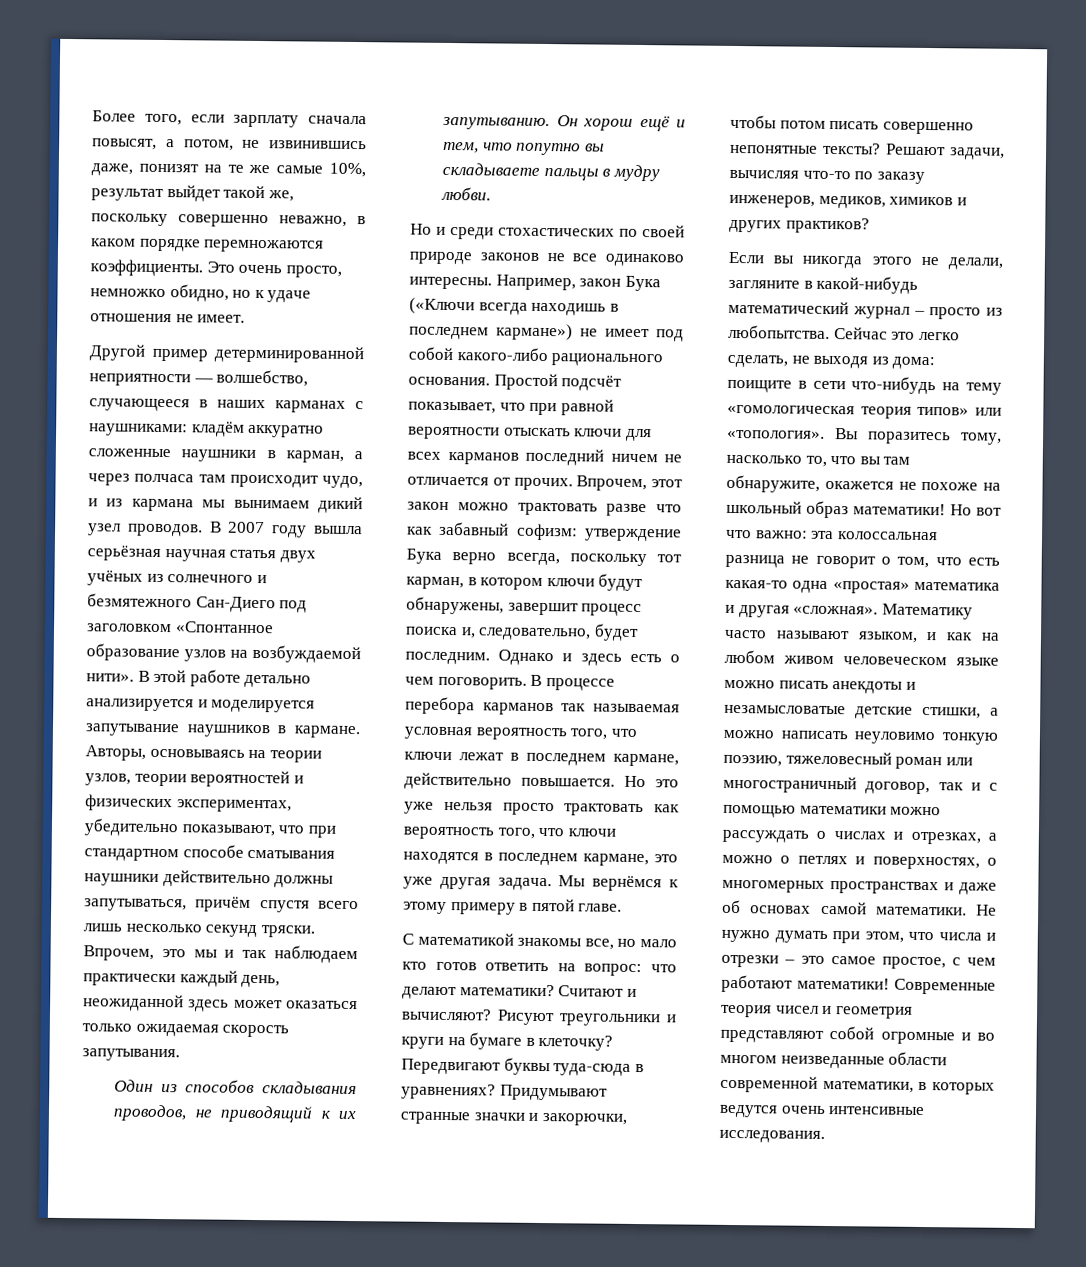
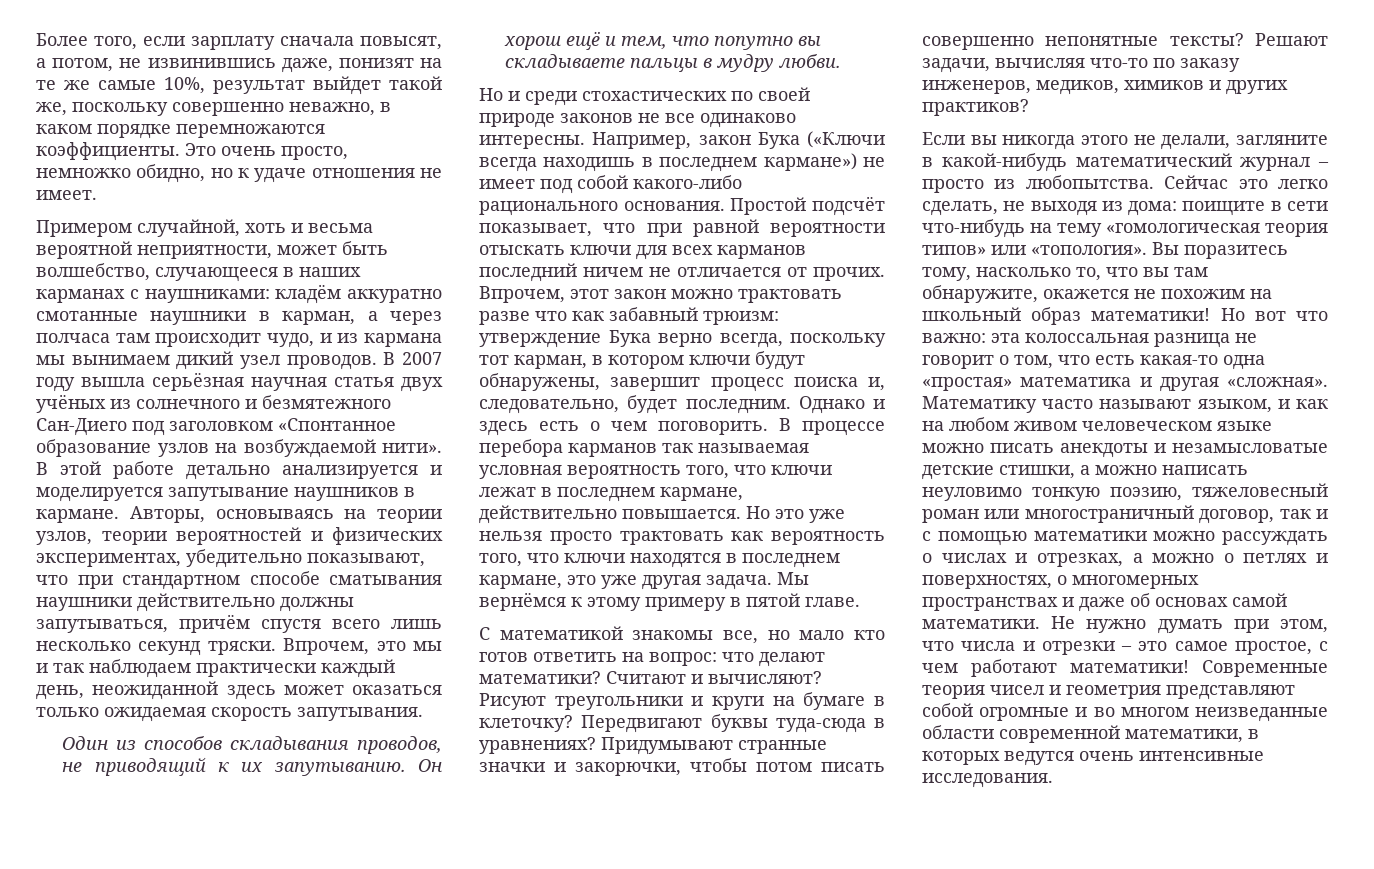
[89,344,364,364] [89,373,214,387] Другой пример детерминированной неприятности — -> [36,219,373,237] [36,241,388,259] Примером случайной, хоть и весьма вероятной неприятности, может быть
[88,448,171,458] сложенные -> [36,311,138,321] смотанные
[515,523,578,541] софизм: -> [703,311,779,325] трюизм:
[921,481,979,491] похоже -> [1161,289,1245,299] похожим

